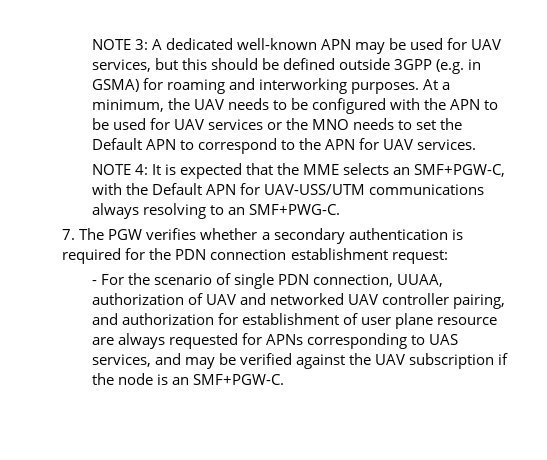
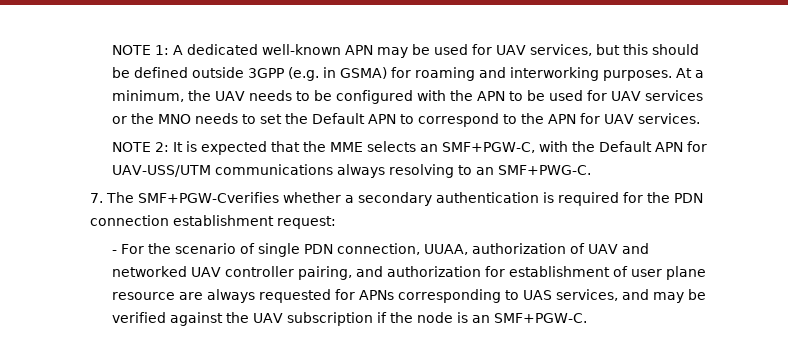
[91,39,148,50] NOTE 3: -> [112,45,170,55] NOTE 1:
[134,164,148,175] 4: -> [155,142,170,152] 2:
[108,228,197,240] PGW verifies -> [138,192,280,203] SMF+PGW-Cverifies

